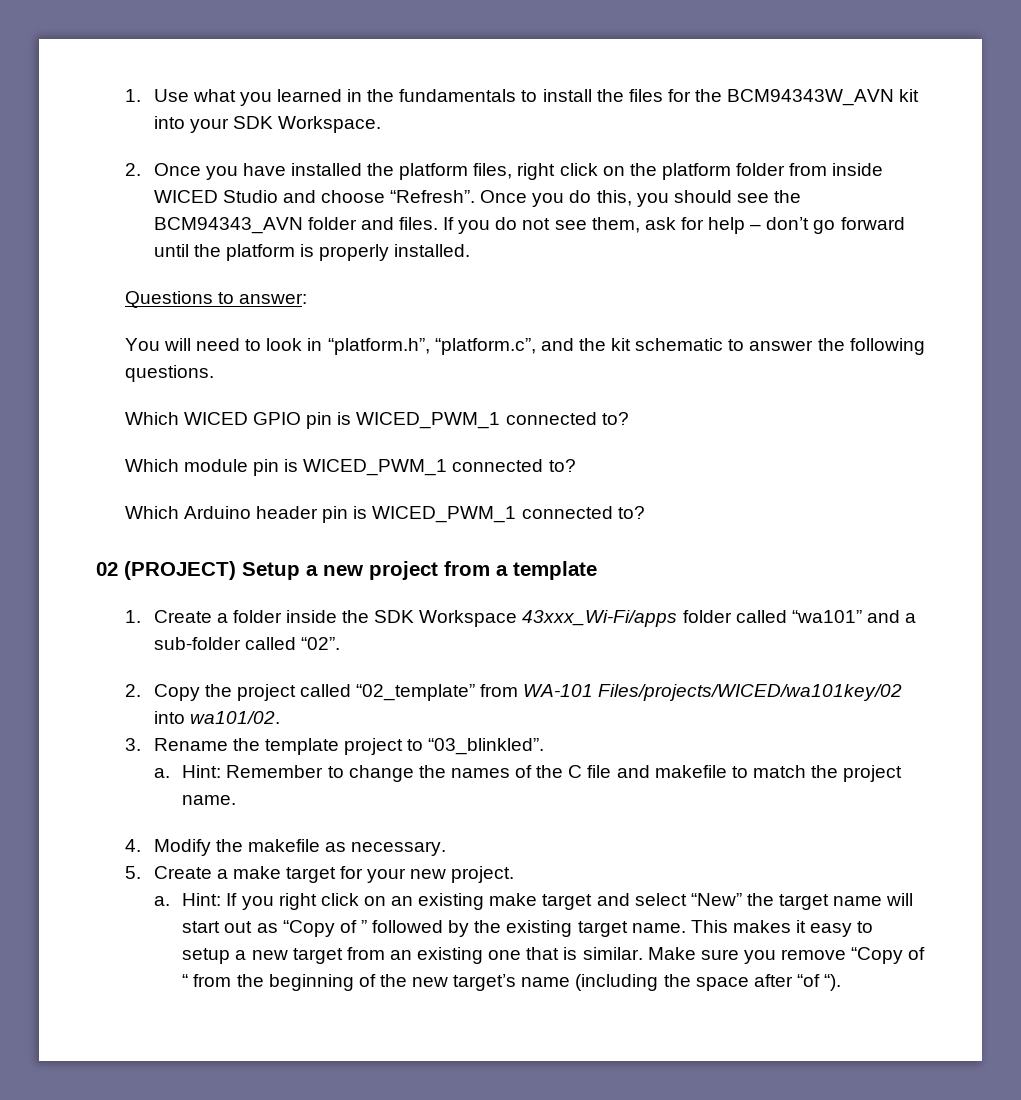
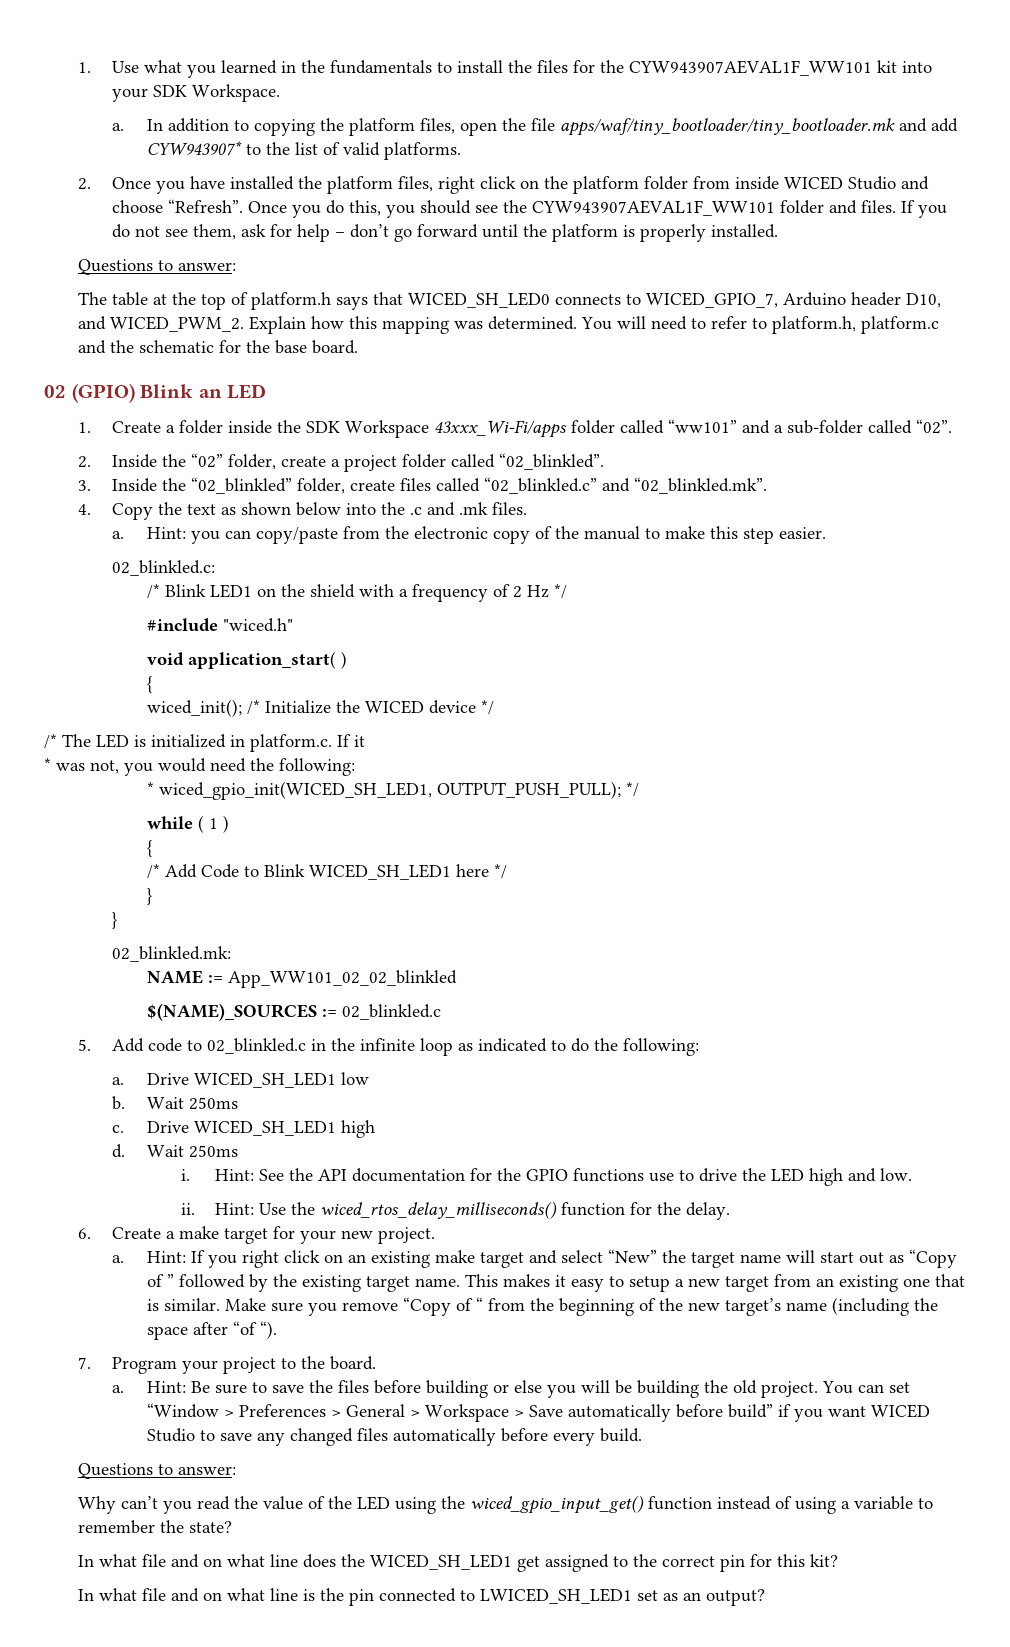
[727,89,895,106] BCM94343W_AVN -> [629,60,873,76] CYW943907AEVAL1F_WW101
(381, 124) none -> [112,118,958,136] [146,141,461,160] // a. In addition to copying the platform files, open the file apps/waf/tiny_bootloader/tiny_bootloader.mk and add CYW943907* to the list of valid platforms.
[153,217,303,234] BCM94343_AVN -> [532,200,776,216] CYW943907AEVAL1F_WW101
[124,338,925,355] [124,365,214,382] [124,412,629,429] [124,459,576,476] [124,506,645,523] [96,561,597,580] You will need to look in “platform.h”, “platform.c”, and the kit schematic to answer the following questions. // Which WICED GPIO pin is WICED_PWM_1 connected to? // Which module pin is WICED_PWM_1 connected to? // Which Arduino header pin is WICED_PWM_1 connected to? // 02 (PROJECT) Setup a new project from a template -> [78,292,942,310] [78,316,940,334] [78,340,359,354] [44,383,267,403] The table at the top of platform.h says that WICED_SH_LED0 connects to WICED_GPIO_7, Arduino header D10, and WICED_PWM_2. Explain how this mapping was determined. You will need to refer to platform.h, platform.c and the schematic for the base board. // 02 (GPIO) Blink an LED
[791,610,862,623] “wa101” -> [668,419,738,433] “ww101”
[153,684,903,701] [153,711,280,724] [124,738,545,755] [153,765,903,782] [182,795,237,805] [124,839,447,856] [124,866,141,879] Copy the project called “02_template” from WA-101 Files/projects/WICED/wa101key/02 into wa101/02. // 3. Rename the template project to “03_blinkled”. // a. Hint: Remember to change the names of the C file and makefile to match the project name. // 4. Modify the makefile as necessary. // 5. -> [112,453,605,472] [78,477,768,494] [78,502,528,520] [112,526,826,544] [112,560,216,576] [146,584,567,602] [146,618,293,632] [146,651,347,669] [146,676,152,693] [146,699,494,717] [44,734,365,752] [44,758,355,776] [146,781,639,800] [146,815,229,833] [146,840,152,857] [146,864,507,880] [146,888,152,905] [112,912,118,929] [112,946,232,962] [146,970,457,988] [146,1003,441,1021] [78,1038,700,1056] [112,1072,369,1088] [112,1096,238,1110] [112,1120,375,1138] [112,1144,238,1158] [180,1168,913,1186] [180,1201,731,1220] [78,1228,92,1239] Inside the “02” folder, create a project folder called “02_blinkled”. // 3. Inside the “02_blinkled” folder, create files called “02_blinkled.c” and “02_blinkled.mk”. // 4. Copy the text as shown below into the .c and .mk files. // a. Hint: you can copy/paste from the electronic copy of the manual to make this step easier. // 02_blinkled.c: // /* Blink LED1 on the shield with a frequency of 2 Hz */ // #include "wiced.h" // void application_start( ) // { // wiced_init(); /* Initialize the WICED device */ // /* The LED is initialized in platform.c. If it // * was not, you would need the following: // * wiced_gpio_init(WICED_SH_LED1, OUTPUT_PUSH_PULL); */ // while ( 1 ) // { // /* Add Code to Blink WICED_SH_LED1 here */ // } // } // 02_blinkled.mk: // NAME := App_WW101_02_02_blinkled // $(NAME)_SOURCES := 02_blinkled.c // 5. Add code to 02_blinkled.c in the infinite loop as indicated to do the following: // a. Drive WICED_SH_LED1 low // b. Wait 250ms // c. Drive WICED_SH_LED1 high // d. Wait 250ms // i. Hint: See the API documentation for the GPIO functions use to drive the LED high and low. // ii. Hint: Use the wiced_rtos_delay_milliseconds() function for the delay. // 6.
(842, 982) none -> [78,1356,377,1374] [112,1380,910,1398] [146,1403,930,1422] [146,1428,642,1446] [78,1463,237,1479] [78,1495,934,1514] [78,1520,233,1534] [78,1554,839,1572] [78,1588,766,1606] // 7. Program your project to the board. // a. Hint: Be sure to save the files before building or else you will be building the old project. You can set “Window > Preferences > General > Workspace > Save automatically before build” if you want WICED Studio to save any changed files automatically before every build. // Questions to answer: // Why can’t you read the value of the LED using the wiced_gpio_input_get() function instead of using a variable to remember the state? // In what file and on what line does the WICED_SH_LED1 get assigned to the correct pin for this kit? // In what file and on what line is the pin connected to LWICED_SH_LED1 set as an output?

